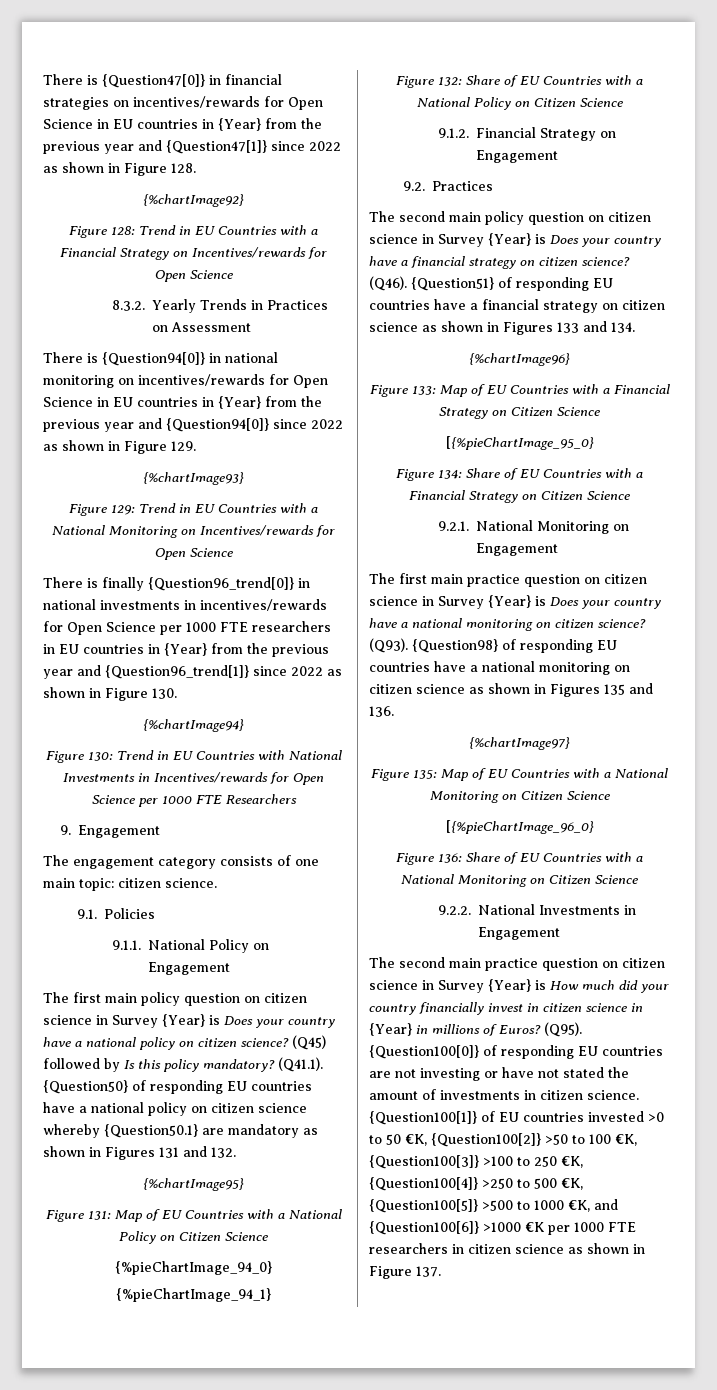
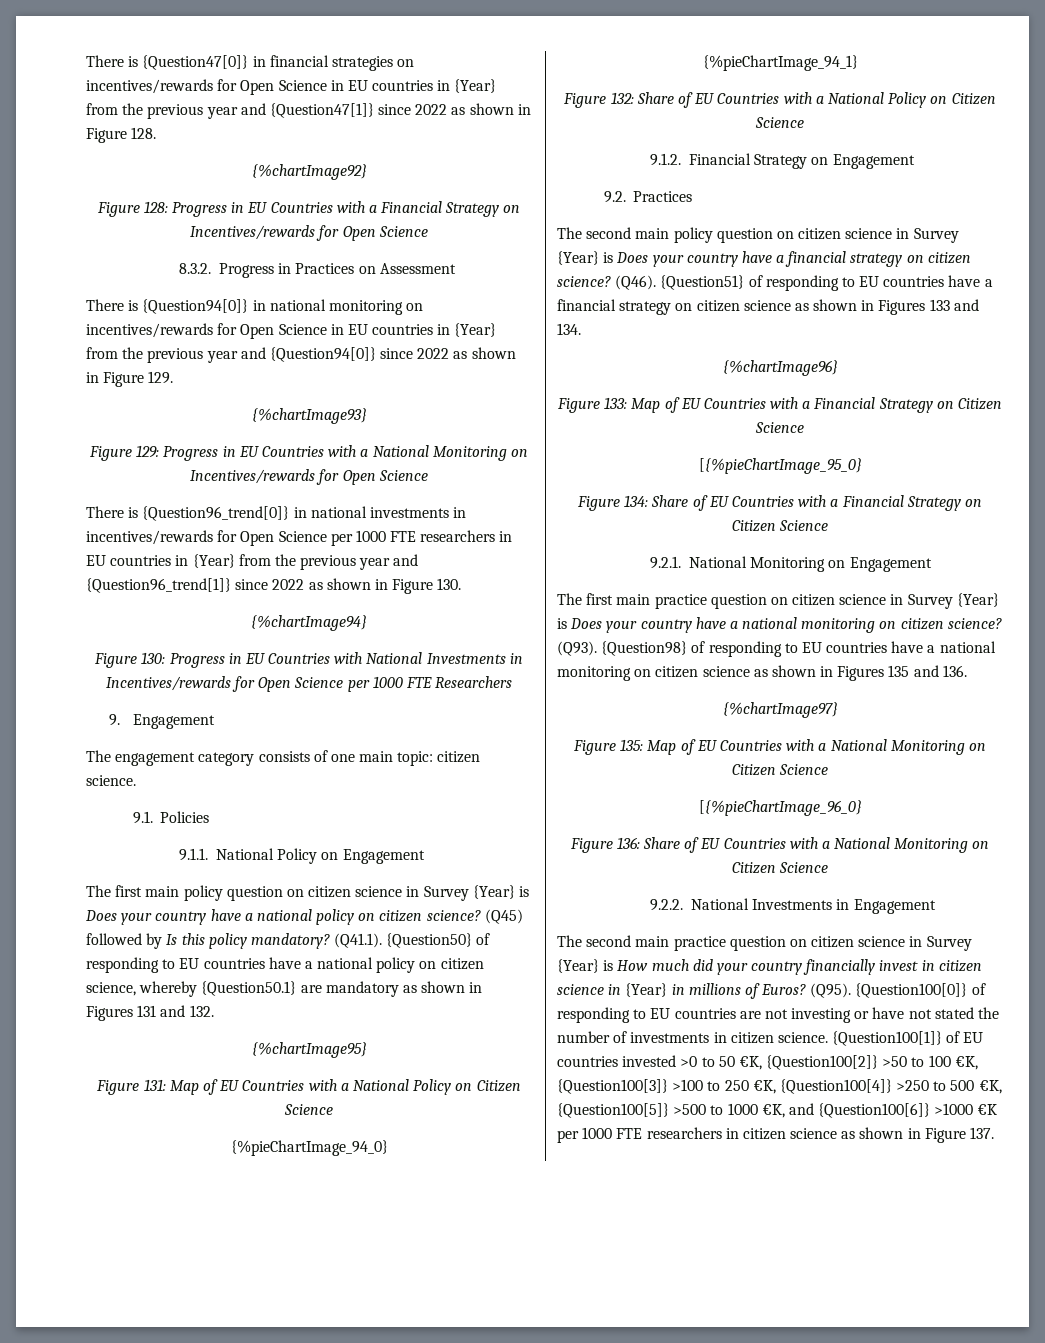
[139,225,176,235] Trend -> [171,202,227,217] Progress
[151,299,247,313] Yearly Trends -> [218,263,274,278] Progress
[139,503,176,513] Trend -> [163,446,219,461] Progress
[102,577,144,591] finally -> (139, 512) none
[116,750,154,760] Trend -> [169,653,225,668] Progress
(223, 1087) none -> [162,959,176,969] to
[258,1103,307,1113] science -> [86,982,136,996] science,
(589, 284) none -> [841,277,855,287] to
(593, 646) none -> [784,643,798,653] to
(574, 1052) none -> [633,1009,647,1019] to
[369,1091,418,1100] amount -> [557,1031,610,1043] number

